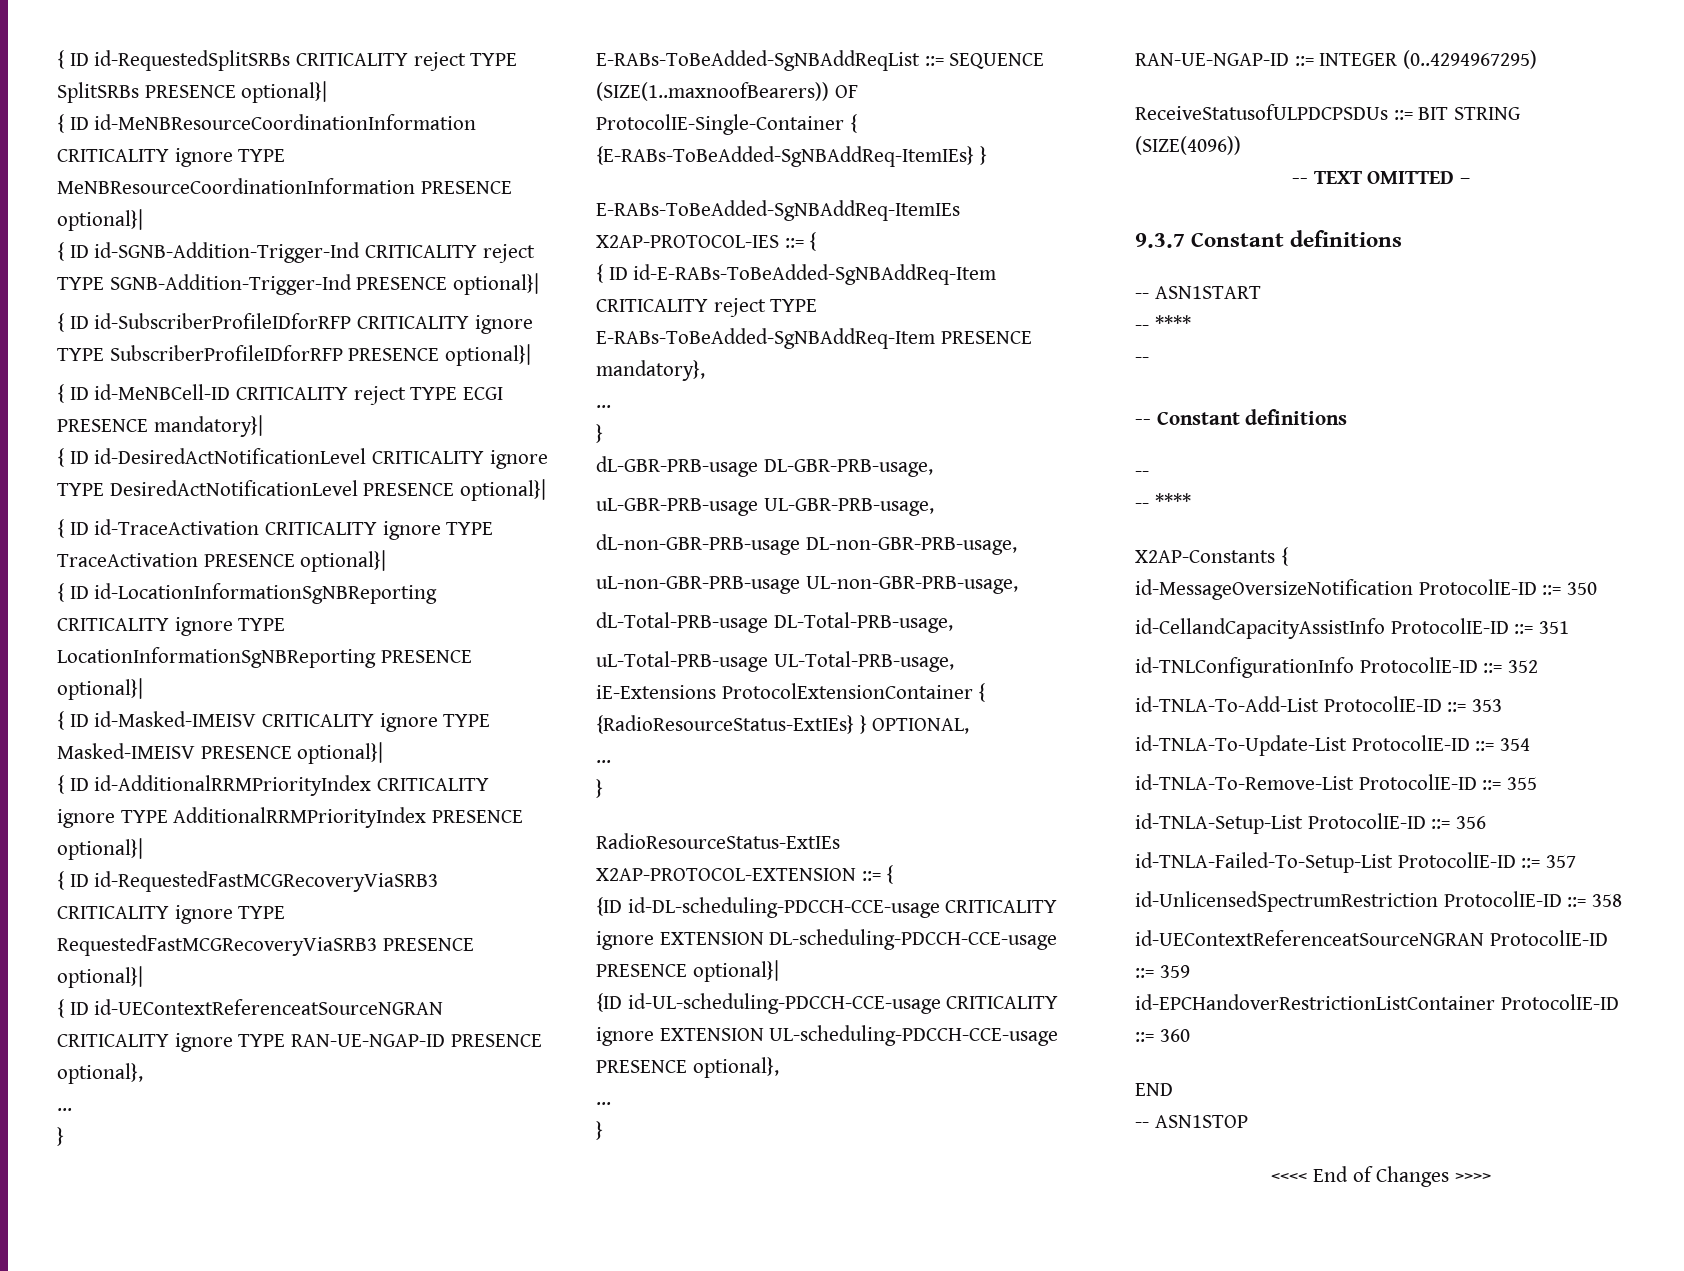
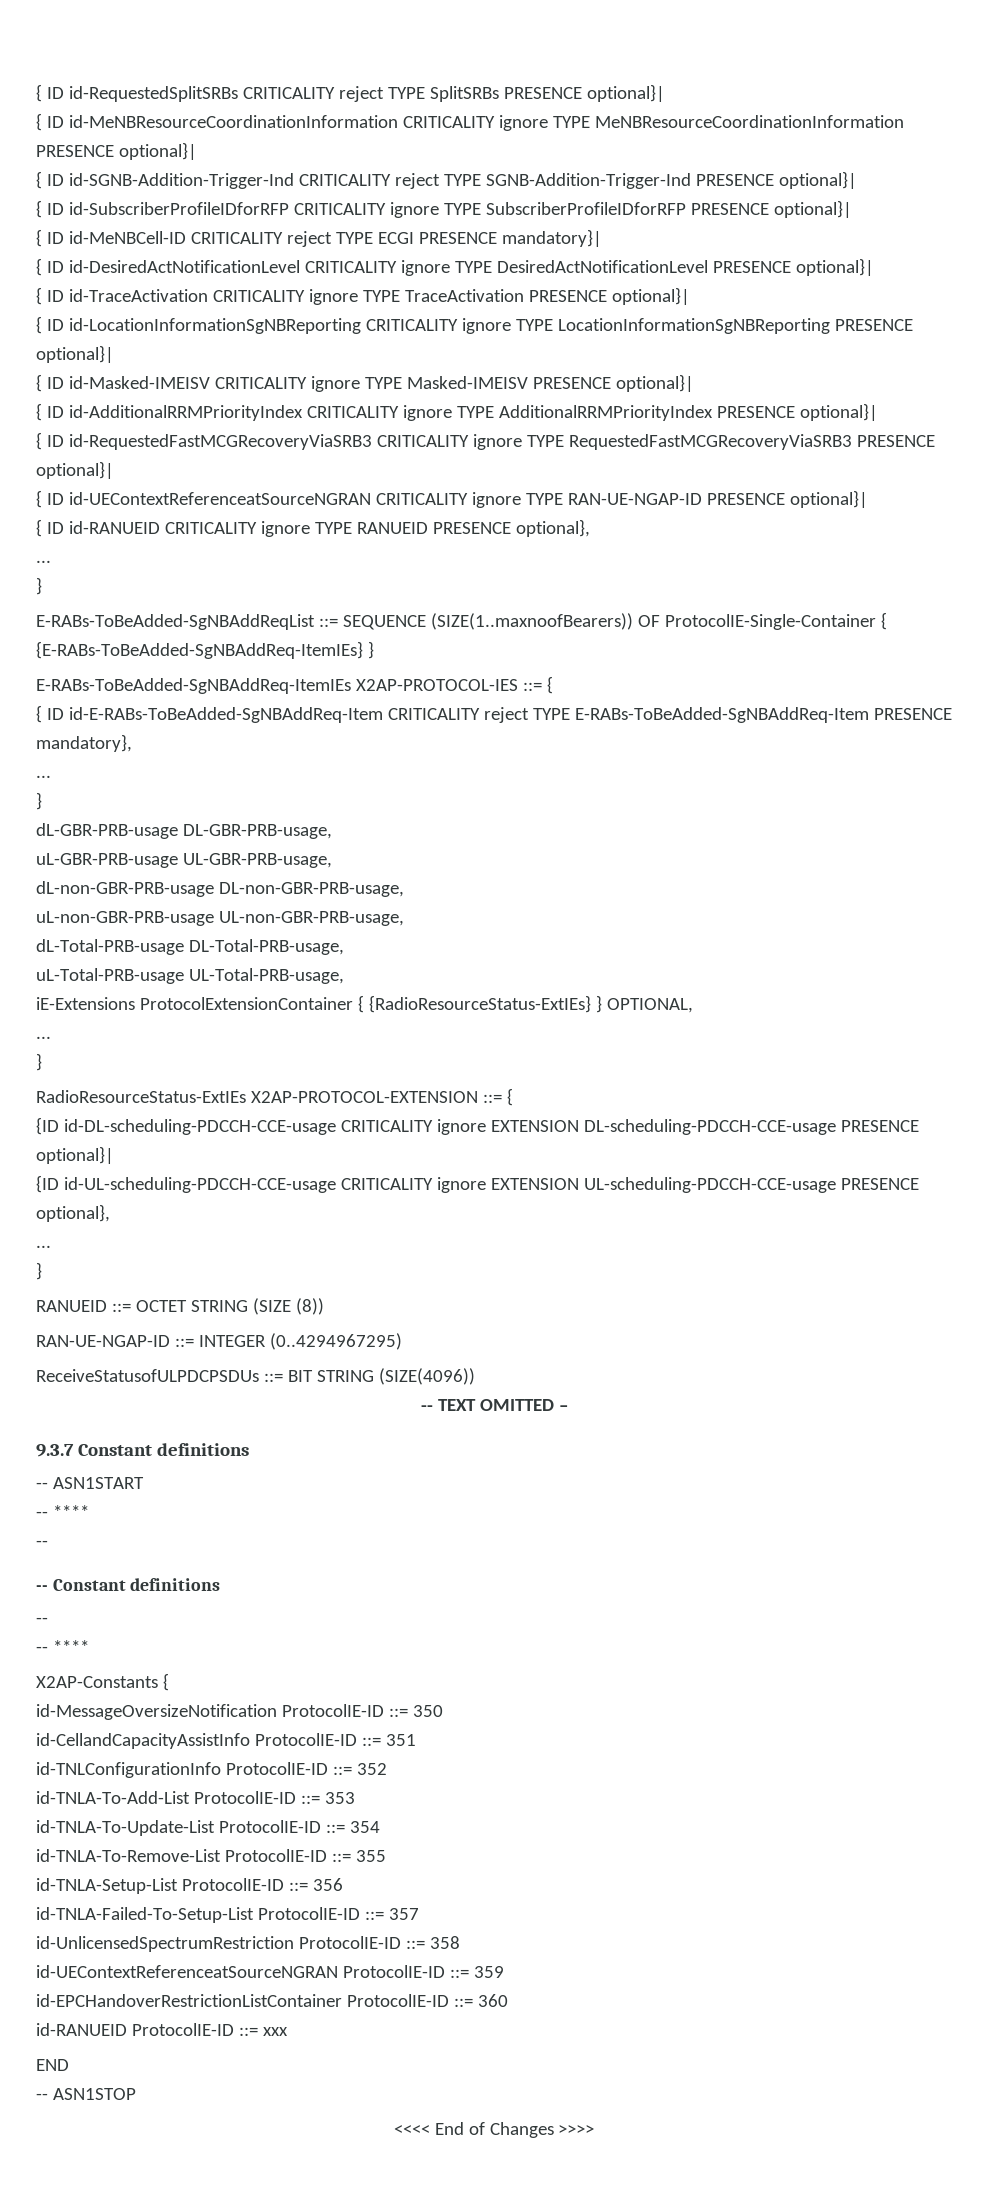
(542, 1040) none -> [789,490,868,508] [36,519,511,537] optional}| // { ID id-RANUEID CRITICALITY ignore TYPE RANUEID PRESENCE
(603, 1130) none -> [36,1298,324,1315] // RANUEID ::= OCTET STRING (SIZE (8))
(1190, 1035) none -> [36,2023,288,2036] // id-RANUEID ProtocolIE-ID ::= xxx

